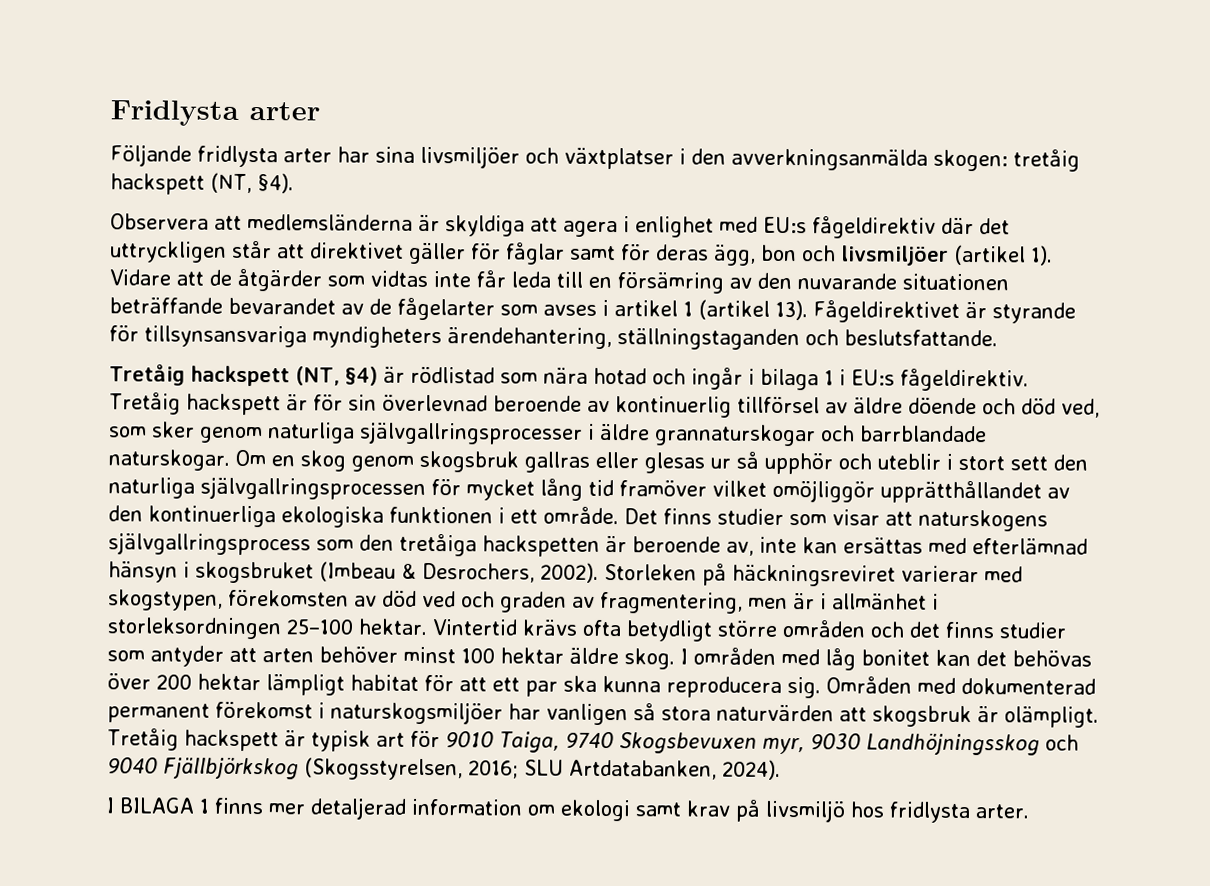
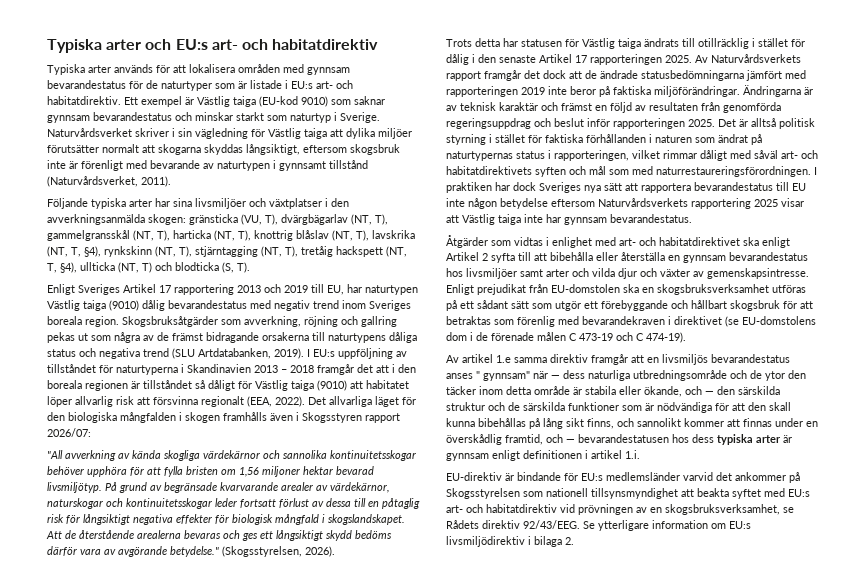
[110,100,320,126] Fridlysta arter -> [47,39,379,53] [47,64,350,75] [47,80,353,91] [47,96,385,107] [47,112,380,123] [47,128,412,139] [47,144,400,155] [47,160,368,171] [47,176,171,187] Typiska arter och EU:s art- och habitatdirektiv // Typiska arter används för att lokalisera områden med gynnsam bevarandestatus för de naturtyper som är listade i EU:s art- och habitatdirektiv. Ett exempel är Västlig taiga (EU-kod 9010) som saknar gynnsam bevarandestatus och minskar starkt som naturtyp i Sverige. Naturvårdsverket skriver i sin vägledning för Västlig taiga att dylika miljöer förutsätter normalt att skogarna skyddas långsiktigt, eftersom skogsbruk inte är förenligt med bevarande av naturtypen i gynnsamt tillstånd (Naturvårdsverket, 2011).
[196,145,278,168] fridlysta -> [91,198,126,209] typiska
[1012,149,1080,172] [110,172,294,195] [110,213,1010,239] [110,240,1053,266] [109,268,1009,294] [109,297,1076,324] [109,324,998,351] [109,363,1029,392] [109,392,1100,418] [109,421,987,447] [108,449,1088,475] [108,476,1070,504] [108,505,1048,532] [108,532,1088,557] [108,561,1023,587] [108,588,939,614] [107,617,1067,642] [107,645,1092,671] [107,672,1096,699] [107,700,1099,728] [107,728,1079,756] [107,756,781,781] [106,797,1029,824] tretåig hackspett (NT, §4). // Observera att medlemsländerna är skyldiga att agera i enlighet med EU:s fågeldirektiv där det uttryckligen står att direktivet gäller för fåglar samt för deras ägg, bon och livsmiljöer (artikel 1). Vidare att de åtgärder som vidtas inte får leda till en försämring av den nuvarande situationen beträffande bevarandet av de fågelarter som avses i artikel 1 (artikel 13). Fågeldirektivet är styrande för tillsynsansvariga myndigheters ärendehantering, ställningstaganden och beslutsfattande. // Tretåig hackspett (NT, §4) är rödlistad som nära hotad och ingår i bilaga 1 i EU:s fågeldirektiv. Tretåig hackspett är för sin överlevnad beroende av kontinuerlig tillförsel av äldre döende och död ved, som sker genom naturliga självgallringsprocesser i äldre grannaturskogar och barrblandade naturskogar. Om en skog genom skogsbruk gallras eller glesas ur så upphör och uteblir i stort sett den naturliga självgallringsprocessen för mycket lång tid framöver vilket omöjliggör upprätthållandet av den kontinuerliga ekologiska funktionen i ett område. Det finns studier som visar att naturskogens självgallringsprocess som den tretåiga hackspetten är beroende av, inte kan ersättas med efterlämnad hänsyn i skogsbruket (Imbeau & Desrochers, 2002). Storleken på häckningsreviret varierar med skogstypen, förekomsten av död ved och graden av fragmentering, men är i allmänhet i storleksordningen 25–100 hektar. Vintertid krävs ofta betydligt större områden och det finns studier som antyder att arten behöver minst 100 hektar äldre skog. I områden med låg bonitet kan det behövas över 200 hektar lämpligt habitat för att ett par ska kunna reproducera sig. Områden med dokumenterad permanent förekomst i naturskogsmiljöer har vanligen så stora naturvärden att skogsbruk är olämpligt. Tretåig hackspett är typisk art för 9010 Taiga, 9740 Skogsbevuxen myr, 9030 Landhöjningsskog och 9040 Fjällbjörkskog (Skogsstyrelsen, 2016; SLU Artdatabanken, 2024). // I BILAGA 1 finns mer detaljerad information om ekologi samt krav på livsmiljö hos fridlysta arter. -> [189,214,388,225] [47,230,415,241] [47,246,407,257] [47,262,250,273] [47,284,418,295] [47,300,411,311] [47,316,397,327] [47,332,417,343] [47,348,407,359] [47,364,416,375] [47,380,409,391] [47,396,416,407] [47,412,400,423] [47,428,91,437] [47,450,416,461] [47,466,374,477] [47,482,389,493] [47,498,420,509] [47,514,405,525] [46,530,392,541] [47,546,335,557] [446,38,805,49] [446,54,801,65] [446,70,806,81] [446,85,813,97] [446,102,781,113] [446,118,815,129] [446,134,762,145] [446,150,818,161] [446,166,817,177] [446,182,806,193] [446,198,804,209] [446,214,692,225] [446,235,790,248] [446,252,808,263] [446,268,809,279] [446,284,806,295] [446,300,813,311] [446,316,816,327] [446,332,686,343] [446,354,790,365] [446,370,806,381] [446,386,780,397] [446,402,791,413] [446,418,818,429] [446,434,792,445] [446,450,640,461] [446,472,800,483] [446,488,810,499] [446,504,794,515] [446,520,751,531] [446,536,574,547] gränsticka (VU, T), dvärgbägarlav (NT, T), gammelgransskål (NT, T), harticka (NT, T), knottrig blåslav (NT, T), lavskrika (NT, T, §4), rynkskinn (NT, T), stjärntagging (NT, T), tretåig hackspett (NT, T, §4), ullticka (NT, T) och blodticka (S, T). // Enligt Sveriges Artikel 17 rapportering 2013 och 2019 till EU, har naturtypen Västlig taiga (9010) dålig bevarandestatus med negativ trend inom Sveriges boreala region. Skogsbruksåtgärder som avverkning, röjning och gallring pekas ut som några av de främst bidragande orsakerna till naturtypens dåliga status och negativa trend (SLU Artdatabanken, 2019). I EU:s uppföljning av tillståndet för naturtyperna i Skandinavien 2013 – 2018 framgår det att i den boreala regionen är tillståndet så dåligt för Västlig taiga (9010) att habitatet löper allvarlig risk att försvinna regionalt (EEA, 2022). Det allvarliga läget för den biologiska mångfalden i skogen framhålls även i Skogsstyren rapport 2026/07: // "All avverkning av kända skogliga värdekärnor och sannolika kontinuitetsskogar behöver upphöra för att fylla bristen om 1,56 miljoner hektar bevarad livsmiljötyp. På grund av begränsade kvarvarande arealer av värdekärnor, naturskogar och kontinuitetsskogar leder fortsatt förlust av dessa till en påtaglig risk för långsiktigt negativa effekter för biologisk mångfald i skogslandskapet. Att de återstående arealerna bevaras och ges ett långsiktigt skydd bedöms därför vara av avgörande betydelse." (Skogsstyrelsen, 2026). // Trots detta har statusen för Västlig taiga ändrats till otillräcklig i stället för dålig i den senaste Artikel 17 rapporteringen 2025. Av Naturvårdsverkets rapport framgår det dock att de ändrade statusbedömningarna jämfört med rapporteringen 2019 inte beror på faktiska miljöförändringar. Ändringarna är av teknisk karaktär och främst en följd av resultaten från genomförda regeringsuppdrag och beslut inför rapporteringen 2025. Det är alltså politisk styrning i stället för faktiska förhållanden i naturen som ändrat på naturtypernas status i rapporteringen, vilket rimmar dåligt med såväl art- och habitatdirektivets syften och mål som med naturrestaureringsförordningen. I praktiken har dock Sveriges nya sätt att rapportera bevarandestatus till EU inte någon betydelse eftersom Naturvårdsverkets rapportering 2025 visar att Västlig taiga inte har gynnsam bevarandestatus. // Åtgärder som vidtas i enlighet med art- och habitatdirektivet ska enligt Artikel 2 syfta till att bibehålla eller återställa en gynnsam bevarandestatus hos livsmiljöer samt arter och vilda djur och växter av gemenskapsintresse. Enligt prejudikat från EU-domstolen ska en skogsbruksverksamhet utföras på ett sådant sätt som utgör ett förebyggande och hållbart skogsbruk för att betraktas som förenlig med bevarandekraven i direktivet (se EU-domstolens dom i de förenade målen C 473-19 och C 474-19). // Av artikel 1.e samma direktiv framgår att en livsmiljös bevarandestatus anses " gynnsam" när — dess naturliga utbredningsområde och de ytor den täcker inom detta område är stabila eller ökande, och — den särskilda struktur och de särskilda funktioner som är nödvändiga för att den skall kunna bibehållas på lång sikt finns, och sannolikt kommer att finnas under en överskådlig framtid, och — bevarandestatusen hos dess typiska arter är gynnsam enligt definitionen i artikel 1.i. // EU-direktiv är bindande för EU:s medlemsländer varvid det ankommer på Skogsstyrelsen som nationell tillsynsmyndighet att beakta syftet med EU:s art- och habitatdirektiv vid prövningen av en skogsbruksverksamhet, se Rådets direktiv 92/43/EEG. Se ytterligare information om EU:s livsmiljödirektiv i bilaga 2.

